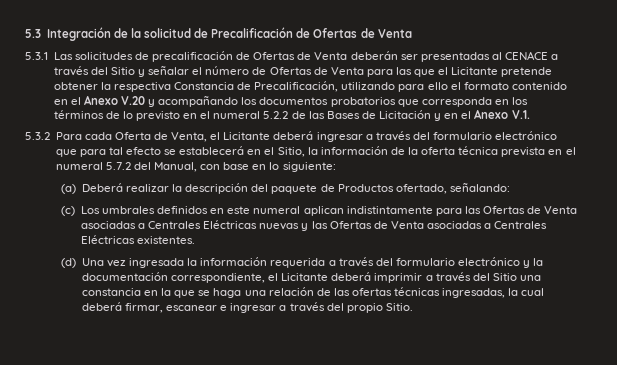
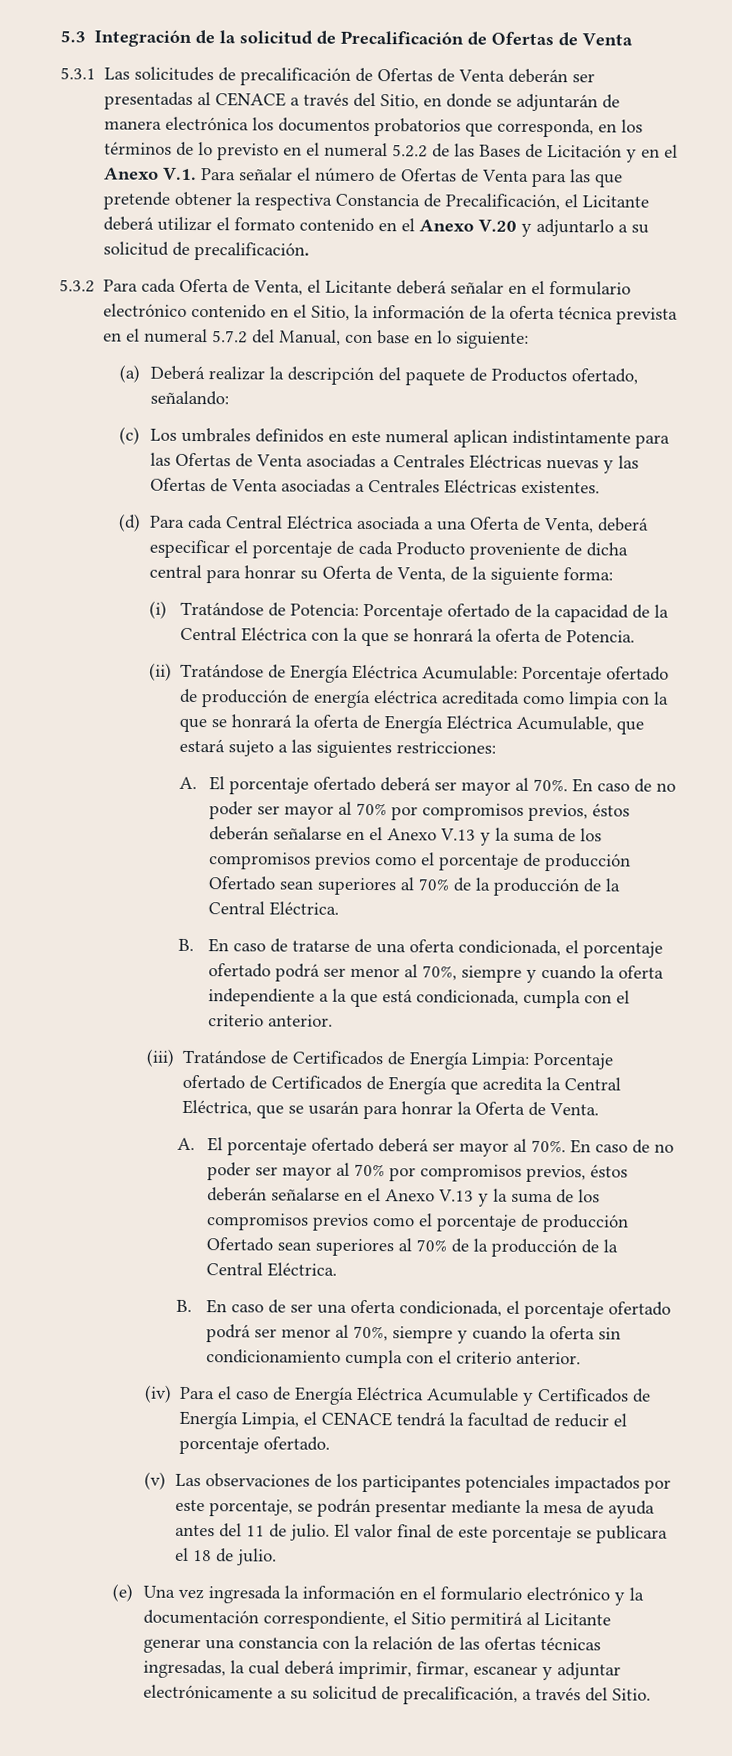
[110,66,553,77] [53,81,567,92] [53,95,239,107] Sitio y señalar el número de Ofertas de Venta para las que el Licitante pretende obtener la respectiva Constancia de Precalificación, utilizando para ello el formato contenido en el Anexo V.20 y acompañando -> [380,93,621,112] [104,116,250,131] Sitio, en donde se adjuntarán de manera electrónica
[421,97,492,107] corresponda -> [497,118,595,138] corresponda,
(530, 114) none -> [201,167,624,188] [103,191,650,211] [103,216,650,237] [103,241,311,261] Para señalar el número de Ofertas de Venta para las que pretende obtener la respectiva Constancia de Precalificación, el Licitante deberá utilizar el formato contenido en el Anexo V.20 y adjuntarlo a su solicitud de precalificación.
[316,131,558,142] [55,146,245,157] ingresar a través del formulario electrónico que para tal efecto se establecerá -> [450,280,632,296] [103,303,267,319] señalar en el formulario electrónico contenido
(77, 263) none -> [149,514,649,534] [148,539,628,561] [148,564,613,586] [148,600,669,623] [179,626,635,647] [148,662,670,684] [180,688,670,710] [179,714,645,735] [179,738,497,759] [178,776,677,796] [209,801,631,822] [209,826,603,846] [209,852,632,872] [208,876,622,897] [208,901,340,916] [177,938,664,959] [208,963,665,983] [208,988,631,1009] [208,1014,334,1027] [145,1048,614,1070] [182,1074,622,1095] [182,1099,600,1120] [176,1137,675,1157] [207,1162,629,1183] [207,1187,601,1207] [206,1213,630,1233] [206,1237,619,1258] [206,1262,338,1277] [175,1299,672,1320] [206,1324,622,1344] [206,1349,582,1369] [143,1384,652,1406] [179,1410,628,1430] [179,1436,331,1455] [143,1471,671,1494] [174,1498,655,1519] [174,1523,668,1544] [174,1547,277,1566] [112,1583,134,1602] Para cada Central Eléctrica asociada a una Oferta de Venta, deberá especificar el porcentaje de cada Producto proveniente de dicha central para honrar su Oferta de Venta, de la siguiente forma: // (i) Tratándose de Potencia: Porcentaje ofertado de la capacidad de la Central Eléctrica con la que se honrará la oferta de Potencia. // (ii) Tratándose de Energía Eléctrica Acumulable: Porcentaje ofertado de producción de energía eléctrica acreditada como limpia con la que se honrará la oferta de Energía Eléctrica Acumulable, que estará sujeto a las siguientes restricciones: // A. El porcentaje ofertado deberá ser mayor al 70%. En caso de no poder ser mayor al 70% por compromisos previos, éstos deberán señalarse en el Anexo V.13 y la suma de los compromisos previos como el porcentaje de producción Ofertado sean superiores al 70% de la producción de la Central Eléctrica. // B. En caso de tratarse de una oferta condicionada, el porcentaje ofertado podrá ser menor al 70%, siempre y cuando la oferta independiente a la que está condicionada, cumpla con el criterio anterior. // (iii) Tratándose de Certificados de Energía Limpia: Porcentaje ofertado de Certificados de Energía que acredita la Central Eléctrica, que se usarán para honrar la Oferta de Venta. // A. El porcentaje ofertado deberá ser mayor al 70%. En caso de no poder ser mayor al 70% por compromisos previos, éstos deberán señalarse en el Anexo V.13 y la suma de los compromisos previos como el porcentaje de producción Ofertado sean superiores al 70% de la producción de la Central Eléctrica. // B. En caso de ser una oferta condicionada, el porcentaje ofertado podrá ser menor al 70%, siempre y cuando la oferta sin condicionamiento cumpla con el criterio anterior. // (iv) Para el caso de Energía Eléctrica Acumulable y Certificados de Energía Limpia, el CENACE tendrá la facultad de reducir el porcentaje ofertado. // (v) Las observaciones de los participantes potenciales impactados por este porcentaje, se podrán presentar mediante la mesa de ayuda antes del 11 de julio. El valor final de este porcentaje se publicara el 18 de julio. // (e)
[270,257,393,268] requerida a través del -> [398,1586,436,1600] en el
[281,272,541,283] [81,288,266,298] Licitante deberá imprimir a través del Sitio una constancia en la que se haga una -> [410,1611,611,1630] [142,1635,369,1654] Sitio permitirá al Licitante generar una constancia con la
(122, 306) none -> [337,1661,412,1680] imprimir,
[220,302,383,313] e ingresar a través del propio -> [541,1662,621,1681] [142,1684,608,1705] y adjuntar electrónicamente a su solicitud de precalificación, a través del

